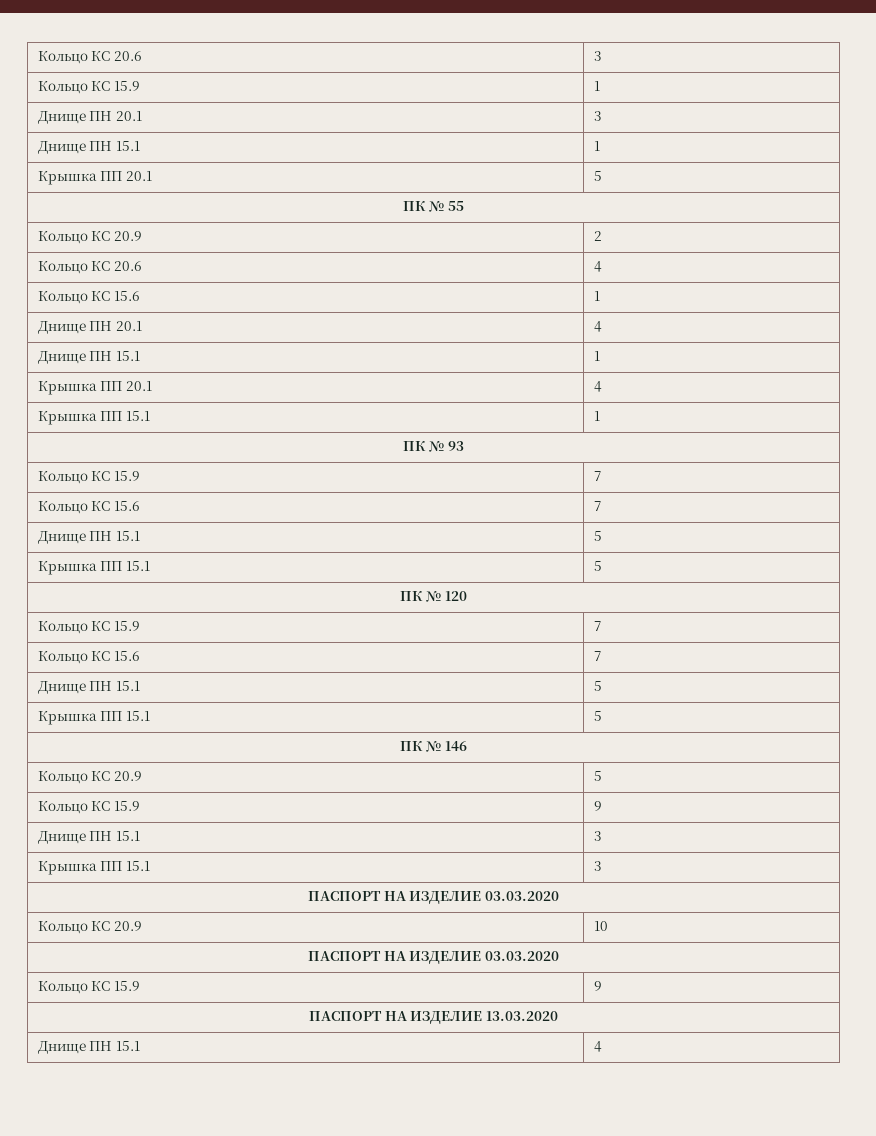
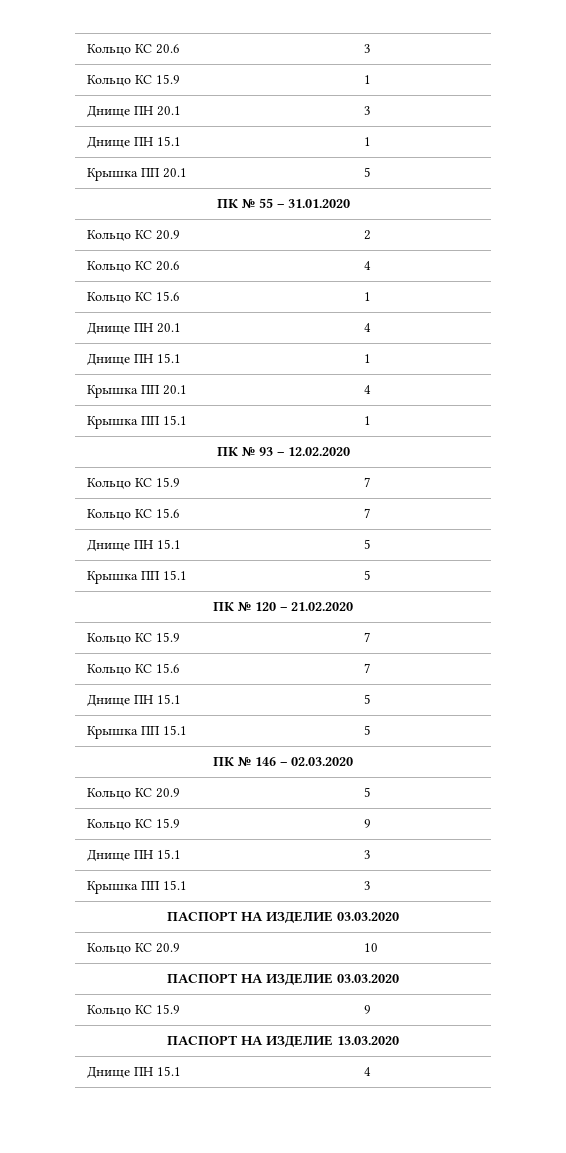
(464, 206) none -> [276,199,350,208] – 31.01.2020
(464, 446) none -> [276,447,350,456] – 12.02.2020
(467, 596) none -> [280,602,353,611] – 21.02.2020
(467, 746) none -> [280,757,353,766] – 02.03.2020

